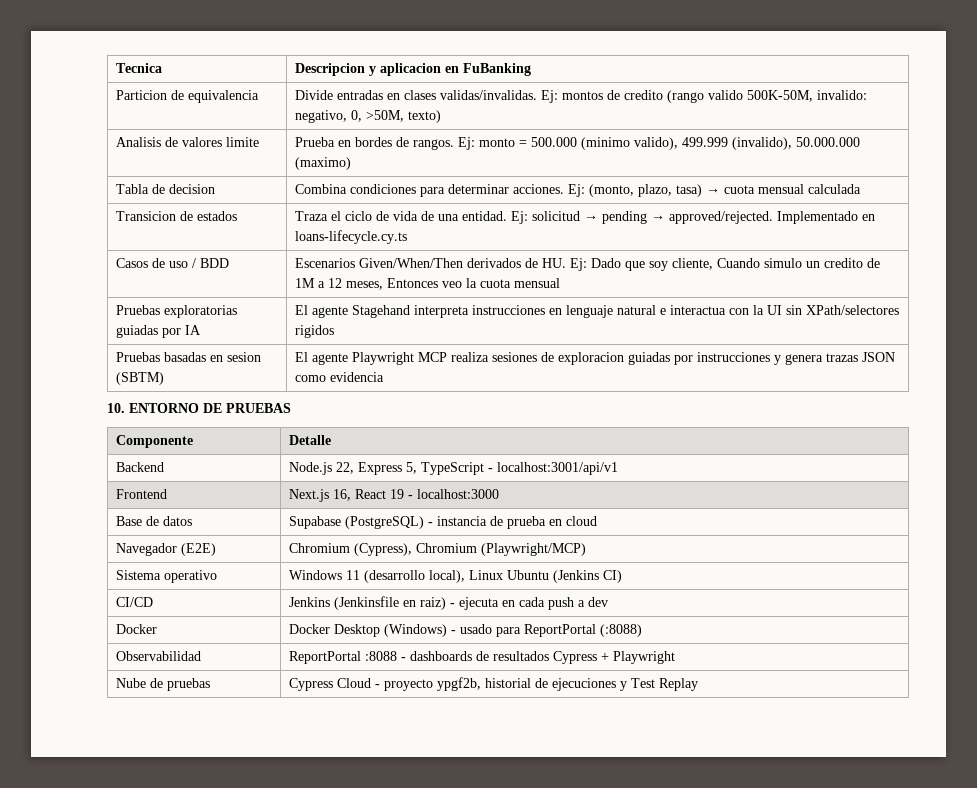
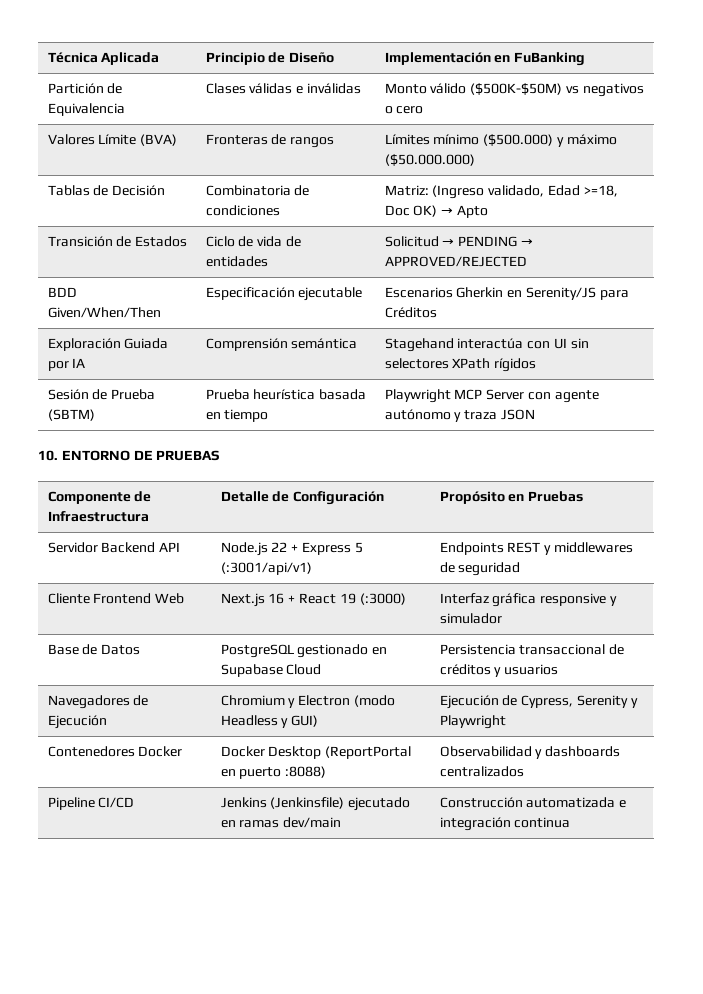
[115,63,162,73] [294,63,531,76] [115,90,259,103] [294,90,867,103] [294,110,441,123] [115,137,259,147] [294,137,860,150] [294,157,351,170] [115,184,215,194] [294,184,861,197] [115,211,237,221] [294,211,875,224] [294,230,407,244] [115,258,229,268] [294,258,880,271] [294,278,560,290] [115,305,237,318] [115,325,201,338] [294,305,899,318] [294,325,334,338] [115,352,261,362] [115,372,164,385] [294,352,858,365] Tecnica | Descripcion y aplicacion en FuBanking // Particion de equivalencia | Divide entradas en clases validas/invalidas. Ej: montos de credito (rango valido 500K-50M, invalido: negativo, 0, >50M, texto) // Analisis de valores limite | Prueba en bordes de rangos. Ej: monto = 500.000 (minimo valido), 499.999 (invalido), 50.000.000 (maximo) // Tabla de decision | Combina condiciones para determinar acciones. Ej: (monto, plazo, tasa) → cuota mensual calculada // Transicion de estados | Traza el ciclo de vida de una entidad. Ej: solicitud → pending → approved/rejected. Implementado en loans-lifecycle.cy.ts // Casos de uso / BDD | Escenarios Given/When/Then derivados de HU. Ej: Dado que soy cliente, Cuando simulo un credito de 1M a 12 meses, Entonces veo la cuota mensual // Pruebas exploratorias guiadas por IA | El agente Stagehand interpreta instrucciones en lenguaje natural e interactua con la UI sin XPath/selectores rigidos // Pruebas basadas en sesion (SBTM) | El agente Playwright MCP realiza sesiones de exploracion guiadas por instrucciones y genera trazas -> [47,52,160,65] [205,52,335,65] [384,52,586,66] [47,83,123,94] [47,103,125,116] [205,83,361,94] [384,83,644,97] [384,106,424,114] [47,134,178,146] [205,134,335,148] [384,134,617,147] [384,154,475,166] [47,185,166,196] [205,185,310,196] [205,205,280,216] [384,185,618,199] [384,205,488,218] [47,236,188,247] [205,236,301,247] [205,256,268,267] [384,236,533,247] [384,256,527,267] [47,287,77,297] [47,307,161,318] [205,287,363,301] [384,287,629,300] [384,307,437,318] [47,338,169,351] [47,358,86,371] [205,338,358,351] [384,338,589,352] [384,358,537,372] [47,389,156,400] [47,409,95,421] [205,389,367,400] [205,409,269,422] [384,389,599,403] [384,409,498,422] Técnica Aplicada | Principio de Diseño | Implementación en FuBanking // Partición de Equivalencia | Clases válidas e inválidas | Monto válido ($500K-$50M) vs negativos o cero // Valores Límite (BVA) | Fronteras de rangos | Límites mínimo ($500.000) y máximo ($50.000.000) // Tablas de Decisión | Combinatoria de condiciones | Matriz: (Ingreso validado, Edad >=18, Doc OK) → Apto // Transición de Estados | Ciclo de vida de entidades | Solicitud → PENDING → APPROVED/REJECTED // BDD Given/When/Then | Especificación ejecutable | Escenarios Gherkin en Serenity/JS para Créditos // Exploración Guiada por IA | Comprensión semántica | Stagehand interactúa con UI sin selectores XPath rígidos // Sesión de Prueba (SBTM) | Prueba heurística basada en tiempo | Playwright MCP Server con agente autónomo y traza
[294,372,384,382] como evidencia -> (535, 414) none
(193, 441) none -> [134,491,152,502] [47,511,149,522] de Infraestructura
(331, 440) // -> [272,491,385,505] [439,491,584,504] [47,542,98,553] de Configuración | Propósito en Pruebas // Servidor
(164, 467) none -> [159,542,181,552] API
[335,462,618,475] 22, Express 5, TypeScript - localhost:3001/api/v1 // -> [271,542,363,555] [220,562,312,575] [439,542,633,555] [439,562,521,576] [47,593,90,604] 22 + Express 5 (:3001/api/v1) | Endpoints REST y middlewares de seguridad // Cliente
(167, 494) none -> [155,593,185,604] Web
[332,489,499,501] [115,516,192,526] [288,516,597,529] [115,543,216,556] [288,543,586,556] [115,570,217,583] [288,570,622,583] [115,597,153,607] [288,596,608,610] [115,624,157,634] [288,624,642,637] [115,651,201,661] [288,651,675,664] [115,678,210,691] [288,677,698,691] 16, React 19 - localhost:3000 // Base de datos | Supabase (PostgreSQL) - instancia de prueba en cloud // Navegador (E2E) | Chromium (Cypress), Chromium (Playwright/MCP) // Sistema operativo | Windows 11 (desarrollo local), Linux Ubuntu (Jenkins CI) // CI/CD | Jenkins (Jenkinsfile en raiz) - ejecuta en cada push a dev // Docker | Docker Desktop (Windows) - usado para ReportPortal (:8088) // Observabilidad | ReportPortal :8088 - dashboards de resultados Cypress + Playwright // Nube de pruebas | Cypress Cloud - proyecto ypgf2b, historial de ejecuciones y Test Replay -> [268,593,406,605] [439,593,617,607] [439,613,502,624] [47,644,141,655] [220,644,388,658] [220,664,322,677] [439,644,625,655] [439,664,559,677] [47,695,149,709] [47,715,107,729] [220,695,395,708] [220,715,319,728] [439,695,638,709] [439,715,506,729] [47,746,183,757] [220,746,412,759] [220,766,327,779] [439,746,621,759] [439,766,524,777] [47,797,135,810] [220,797,411,811] [220,817,342,828] [439,797,627,808] [439,817,571,831] 16 + React 19 (:3000) | Interfaz gráfica responsive y simulador // Base de Datos | PostgreSQL gestionado en Supabase Cloud | Persistencia transaccional de créditos y usuarios // Navegadores de Ejecución | Chromium y Electron (modo Headless y GUI) | Ejecución de Cypress, Serenity y Playwright // Contenedores Docker | Docker Desktop (ReportPortal en puerto :8088) | Observabilidad y dashboards centralizados // Pipeline CI/CD | Jenkins (Jenkinsfile) ejecutado en ramas dev/main | Construcción automatizada e integración continua

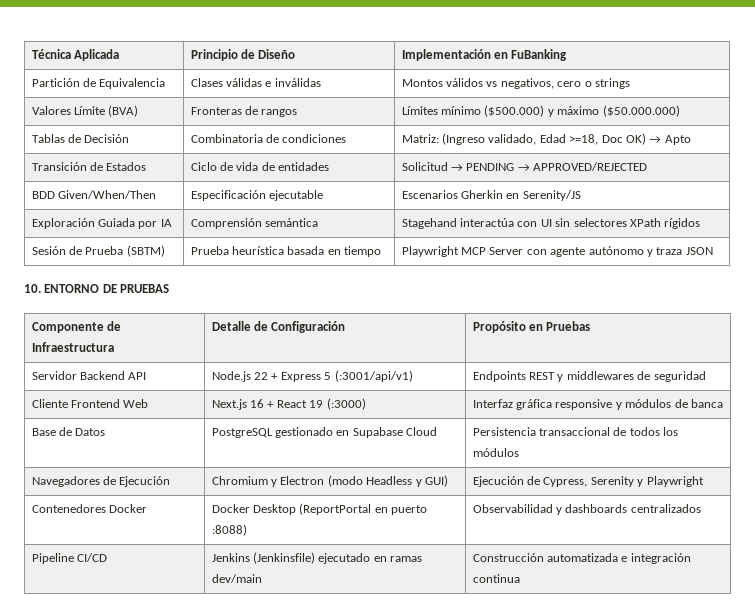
[384,83,644,97] [384,106,424,114] Monto válido ($500K-$50M) vs negativos o cero -> [401,78,630,89] Montos válidos vs negativos, cero o strings
[599,290,629,300] [384,307,437,318] para Créditos -> (581, 195) none
[439,613,502,624] simulador -> [625,399,723,408] módulos de banca
[439,664,559,677] créditos y usuarios -> [629,427,679,436] [472,448,519,457] todos los módulos

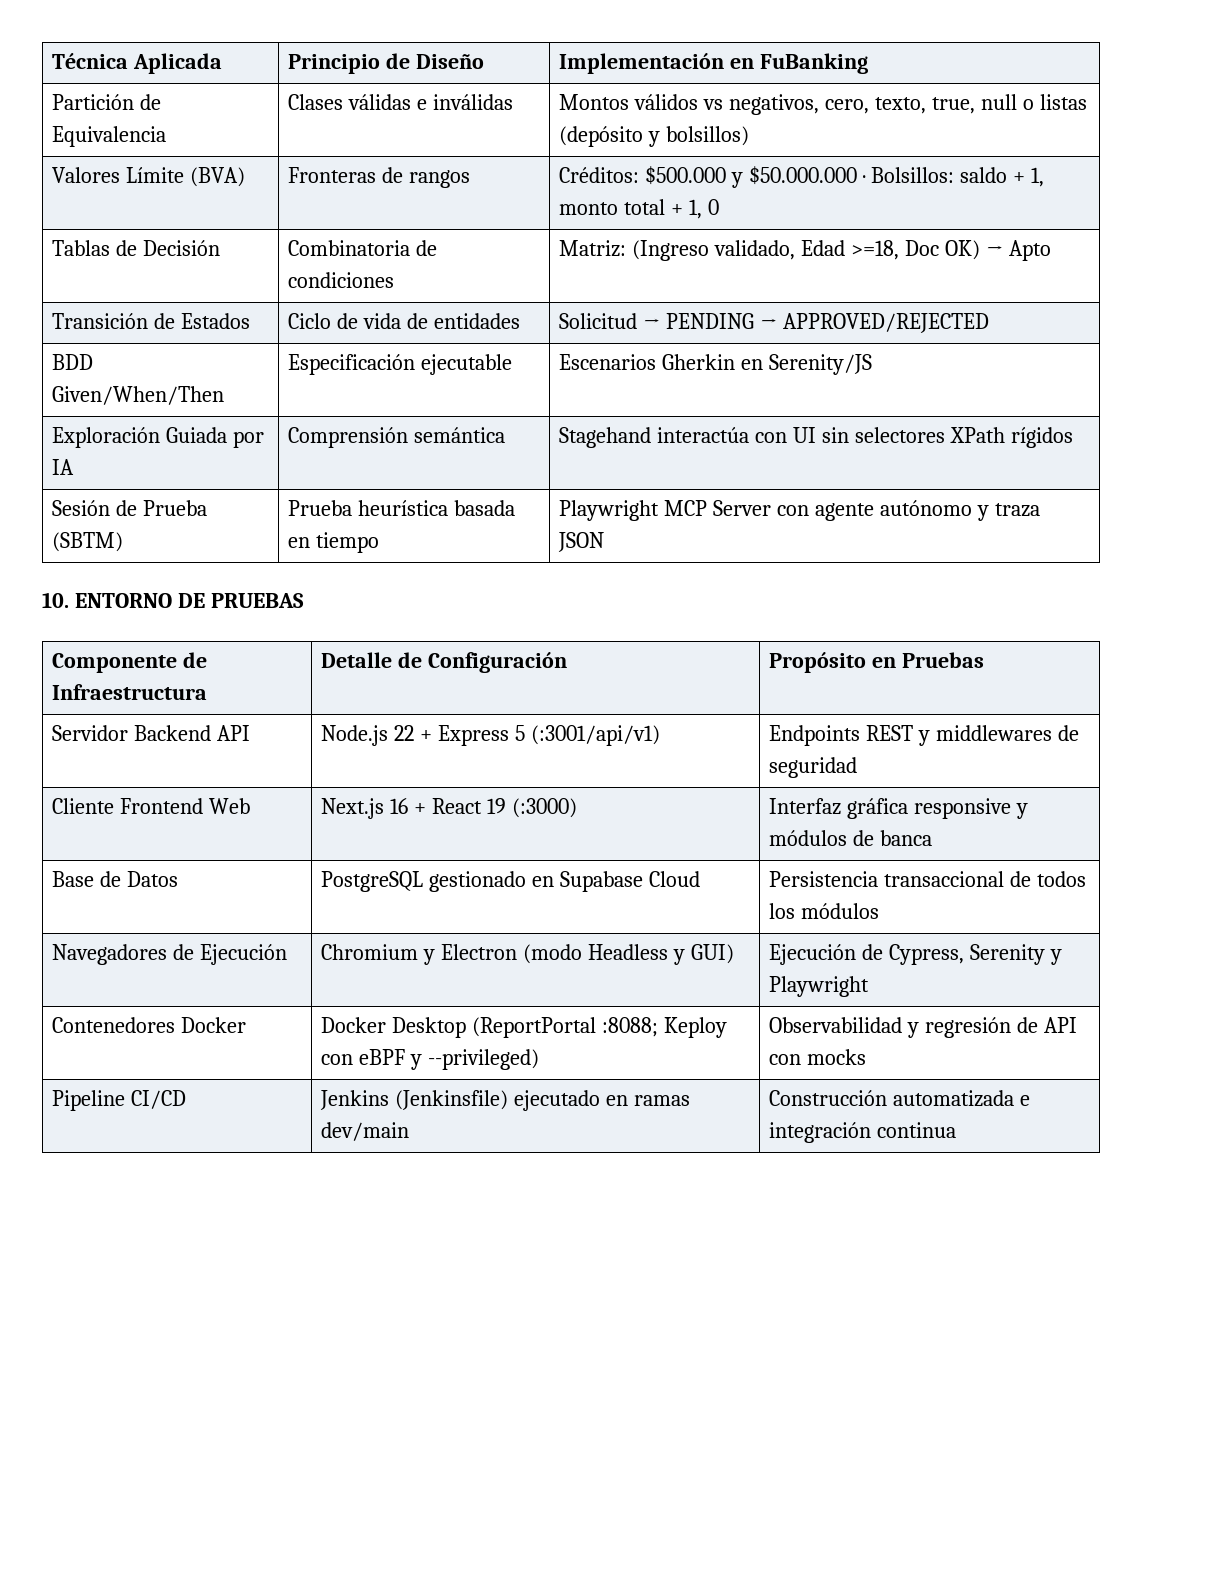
[557,78,630,89] cero o strings -> [824,94,1087,114] [559,126,750,147] cero, texto, true, null o listas (depósito y bolsillos)
[401,105,680,117] Límites mínimo ($500.000) y máximo ($50.000.000) -> [559,166,1044,188] [559,199,719,219] Créditos: $500.000 y $50.000.000 · Bolsillos: saldo + 1, monto total + 1, 0
[374,505,428,515] [211,524,247,536] [472,504,701,515] en puerto :8088) | Observabilidad y dashboards centralizados -> [602,1017,727,1038] [321,1049,540,1070] [769,1017,1077,1038] [769,1049,867,1065] :8088; Keploy con eBPF y --privileged) | Observabilidad y regresión de API con mocks

